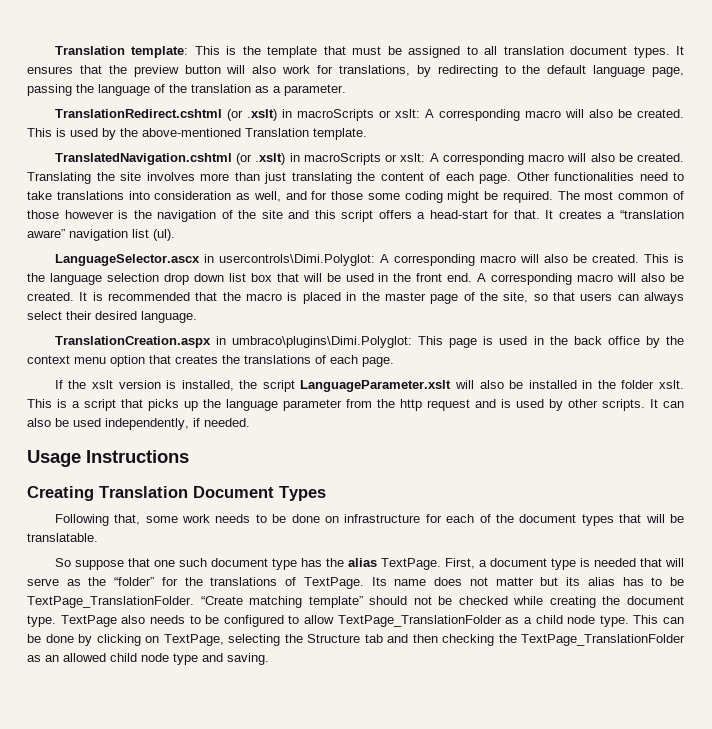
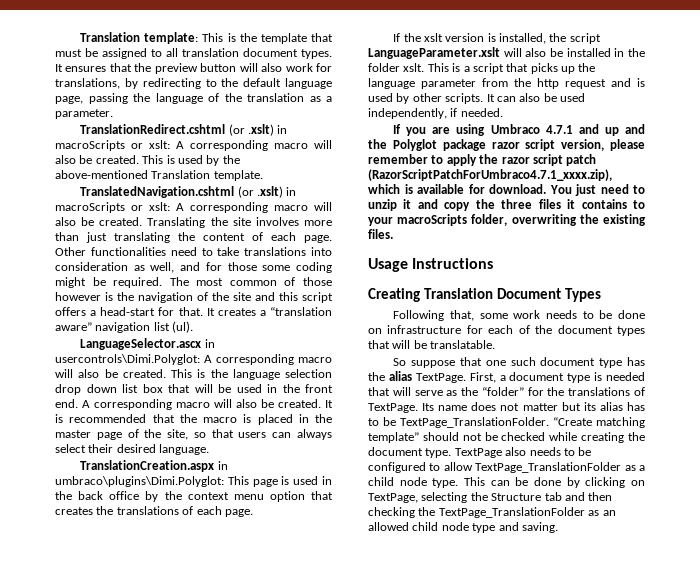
(250, 422) none -> [393,124,645,136] [368,139,645,151] [368,154,597,166] [368,169,612,181] [368,184,645,196] [368,199,645,211] [368,214,646,226] [368,229,393,239] // If you are using Umbraco 4.7.1 and up and the Polyglot package razor script version, please remember to apply the razor script patch (RazorScriptPatchForUmbraco4.7.1_xxxx.zip), which is available for download. You just need to unzip it and copy the three files it contains to your macroScripts folder, overwriting the existing files.

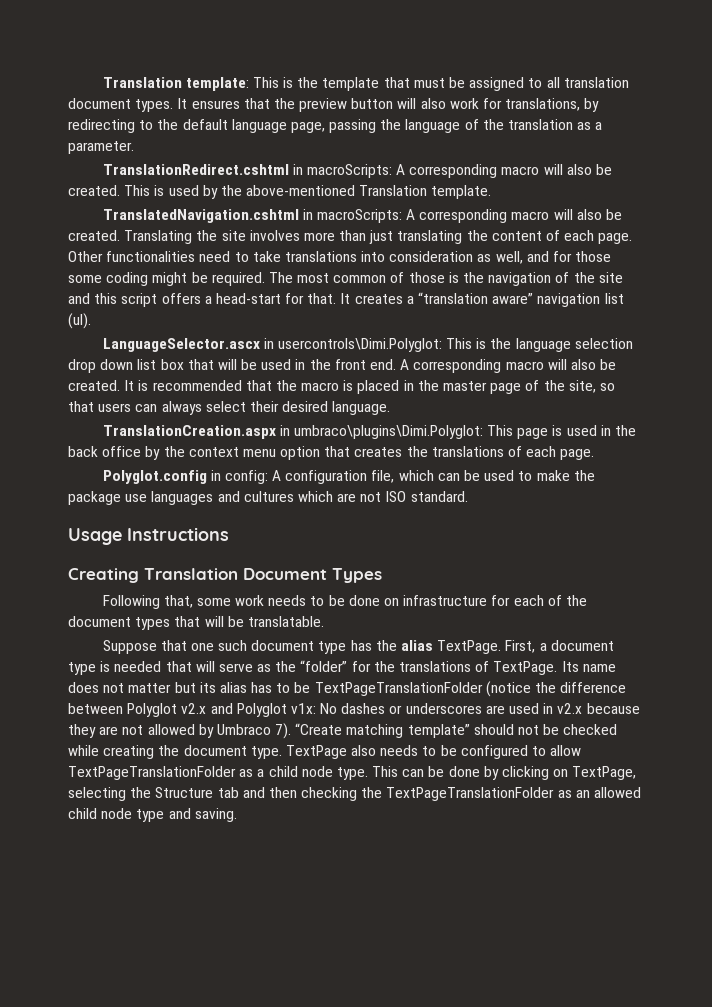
[228,124,288,136] [55,140,170,151] (or .xslt) in macroScripts or xslt: -> [292,164,392,178] in macroScripts:
[237,186,297,198] [55,202,170,213] (or .xslt) in macroScripts or xslt: -> [302,209,402,223] in macroScripts:
[55,292,101,301] however -> (445, 277) none
[204,354,332,365] [55,369,166,378] A corresponding macro will also be created. -> (442, 345) none
[393,33,601,44] [368,47,645,59] [368,63,596,74] [368,78,645,89] [368,93,585,104] [368,108,503,119] [393,124,645,136] [368,139,645,151] [368,154,597,166] [368,169,612,181] [368,184,645,196] [368,199,645,211] [368,214,646,226] [368,229,393,239] If the xslt version is installed, the script LanguageParameter.xslt will also be installed in the folder xslt. This is a script that picks up the language parameter from the http request and is used by other scripts. It can also be used independently, if needed. // If you are using Umbraco 4.7.1 and up and the Polyglot package razor script version, please remember to apply the razor script patch (RazorScriptPatchForUmbraco4.7.1_xxxx.zip), which is available for download. You just need to unzip it and copy the three files it contains to your macroScripts folder, overwriting the existing files. -> [102,470,595,484] [68,491,468,505] Polyglot.config in config: A configuration file, which can be used to make the package use languages and cultures which are not ISO standard.
[393,358,456,368] So suppose -> [102,640,157,654] Suppose
[400,417,549,428] TextPage_TranslationFolder. -> [314,681,627,697] [68,703,640,717] [68,723,292,739] TextPageTranslationFolder (notice the difference between Polyglot v2.x and Polyglot v1x: No dashes or underscores are used in v2.x because they are not allowed by Umbraco 7).
[475,462,622,473] TextPage_TranslationFolder -> [68,766,236,780] TextPageTranslationFolder
[438,507,585,518] TextPage_TranslationFolder -> [386,787,555,801] TextPageTranslationFolder

